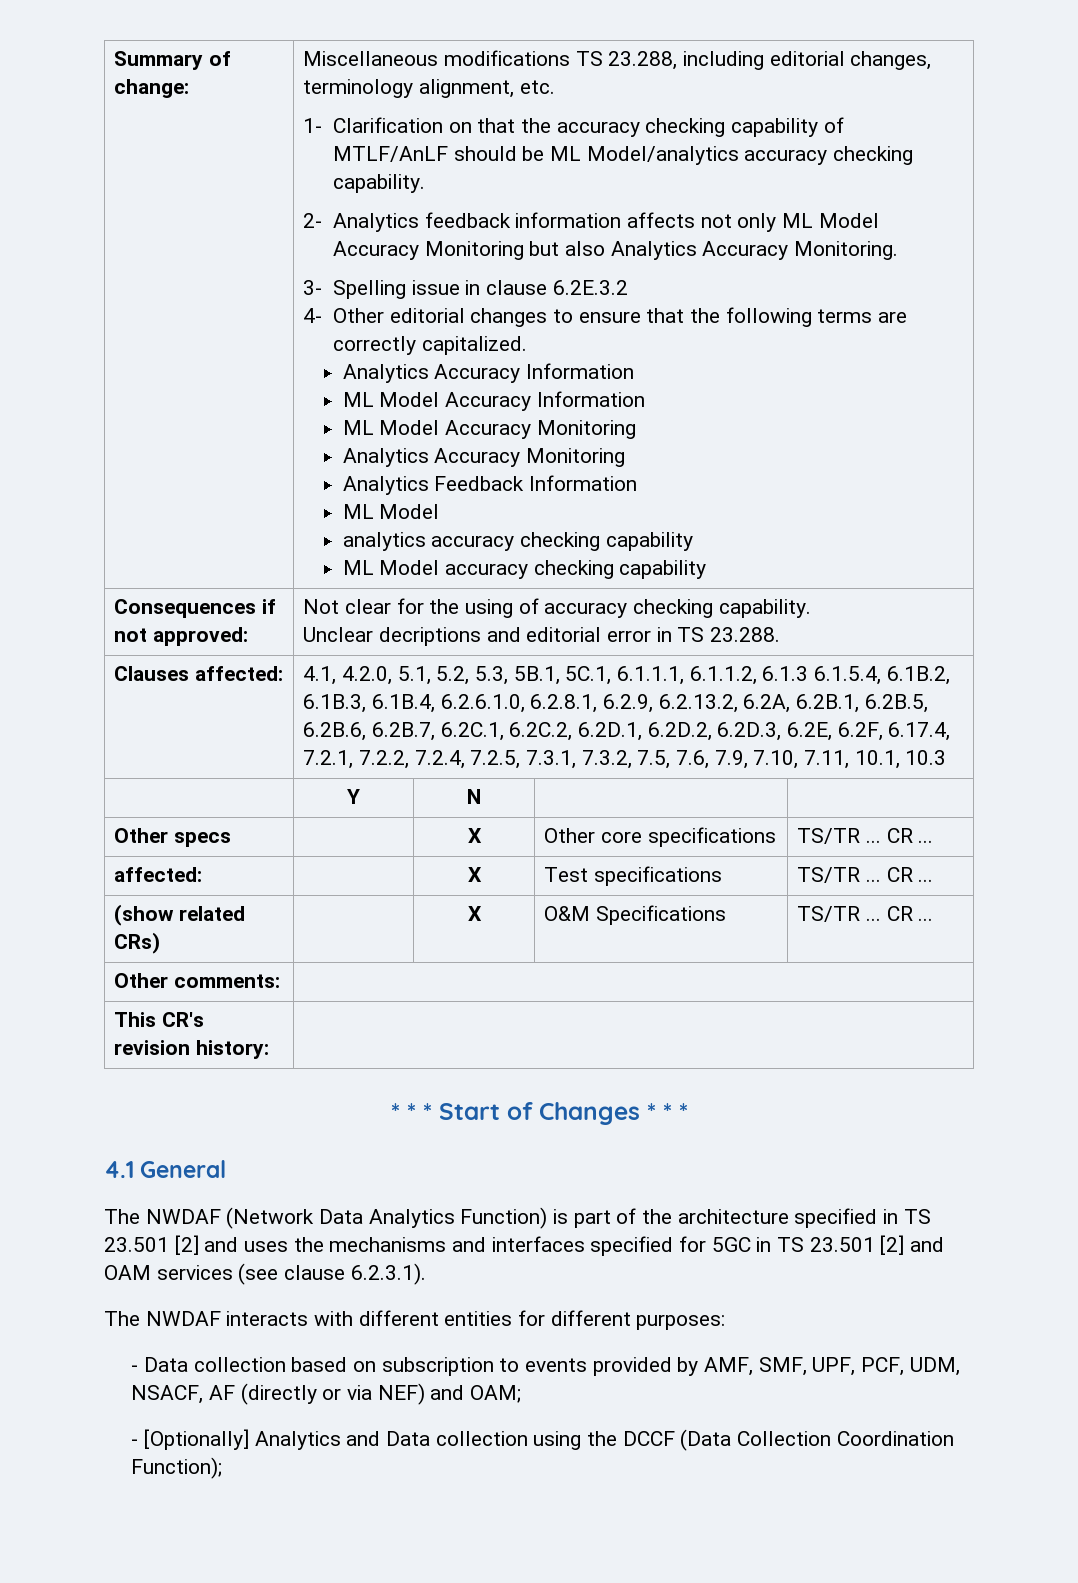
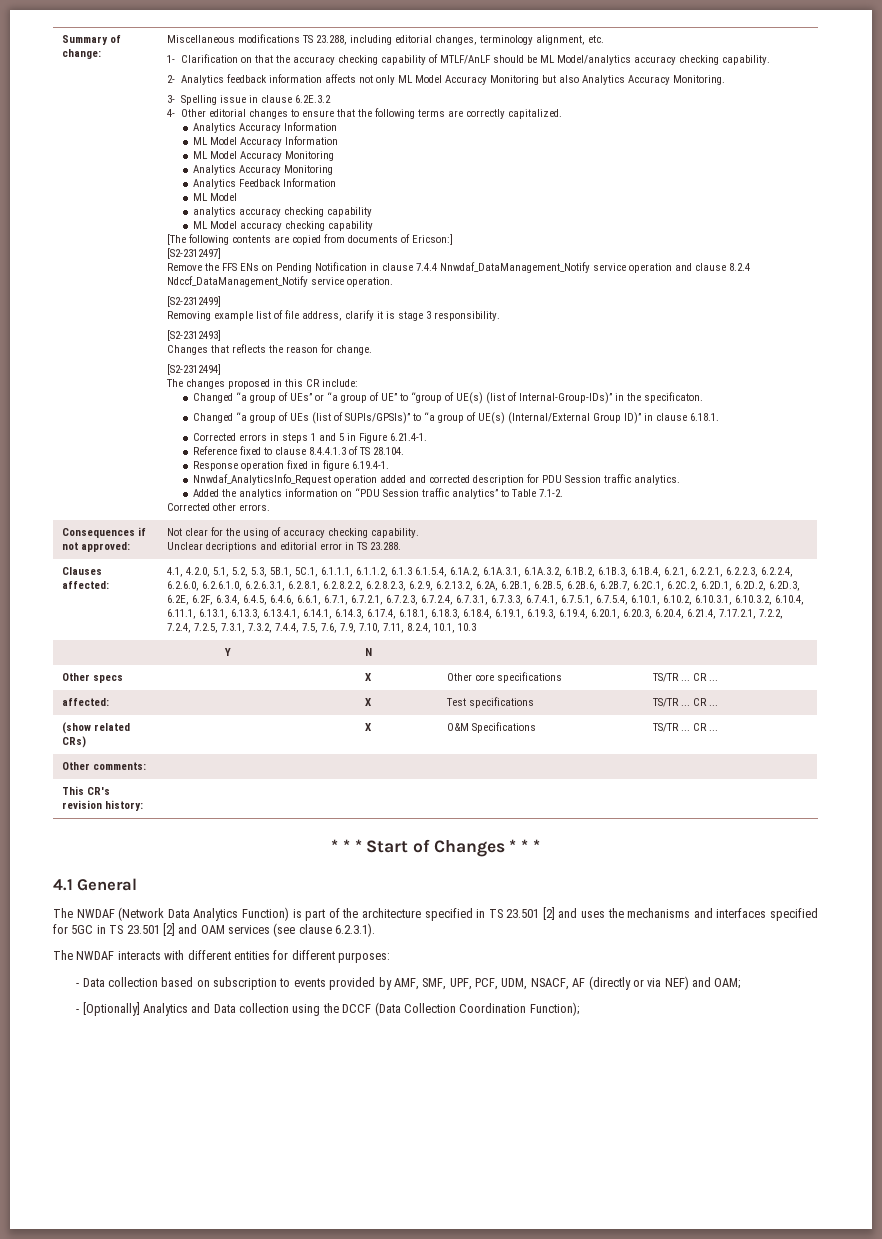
(707, 569) none -> [167,234,454,245] [167,248,222,259] [167,262,751,273] [167,276,394,287] [167,296,222,307] [167,310,501,321] [167,330,222,341] [167,344,373,355] [167,364,222,375] [166,379,359,389] [193,392,704,404] [193,412,720,424] [193,433,428,443] [193,446,405,455] [193,460,390,471] [193,474,681,485] [193,488,564,499] [167,503,271,511] // [The following contents are copied from documents of Ericson:] // [S2-2312497] // Remove the FFS ENs on Pending Notification in clause 7.4.4 Nnwdaf_DataManagement_Notify service operation and clause 8.2.4 Ndccf_DataManagement_Notify service operation. // [S2-2312499] // Removing example list of file address, clarify it is stage 3 responsibility. // [S2-2312493] // Changes that reflects the reason for change. // [S2-2312494] // The changes proposed in this CR include: // Changed “a group of UEs” or “a group of UE” to “group of UE(s) (list of Internal-Group-IDs)” in the specificaton. // Changed “a group of UEs (list of SUPIs/GPSIs)” to “a group of UE(s) (Internal/External Group ID)” in clause 6.18.1. // Corrected errors in steps 1 and 5 in Figure 6.21.4-1. // Reference fixed to clause 8.4.4.1.3 of TS 28.104. // Response operation fixed in figure 6.19.4-1. // Nnwdaf_AnalyticsInfo_Request operation added and corrected description for PDU Session traffic analytics. // Added the analytics information on “PDU Session traffic analytics” to Table 7.1-2. // Corrected other errors.
[886,666,950,685] [303,694,598,713] 6.1B.2, 6.1B.3, 6.1B.4, 6.2.6.1.0, 6.2.8.1, -> [450,567,794,577] [167,581,407,591] 6.1A.2, 6.1A.3.1, 6.1A.3.2, 6.1B.2, 6.1B.3, 6.1B.4, 6.2.1, 6.2.2.1, 6.2.2.3, 6.2.2.4, 6.2.6.0, 6.2.6.1.0, 6.2.6.3.1, 6.2.8.1, 6.2.8.2.2, 6.2.8.2.3,
[888,722,951,741] [303,750,354,769] 6.17.4, 7.2.1, -> [216,595,805,605] [167,609,757,619] 6.3.4, 6.4.5, 6.4.6, 6.6.1, 6.7.1, 6.7.2.1, 6.7.2.3, 6.7.2.4, 6.7.3.1, 6.7.3.3, 6.7.4.1, 6.7.5.1, 6.7.5.4, 6.10.1, 6.10.2, 6.10.3.1, 6.10.3.2, 6.10.4, 6.11.1, 6.13.1, 6.13.3, 6.13.4.1, 6.14.1, 6.14.3, 6.17.4, 6.18.1, 6.18.3, 6.18.4, 6.19.1, 6.19.3, 6.19.4, 6.20.1, 6.20.3, 6.20.4, 6.21.4, 7.17.2.1,
(632, 759) none -> [275,623,300,633] 7.4.4,
(850, 759) none -> [407,623,432,633] 8.2.4,

